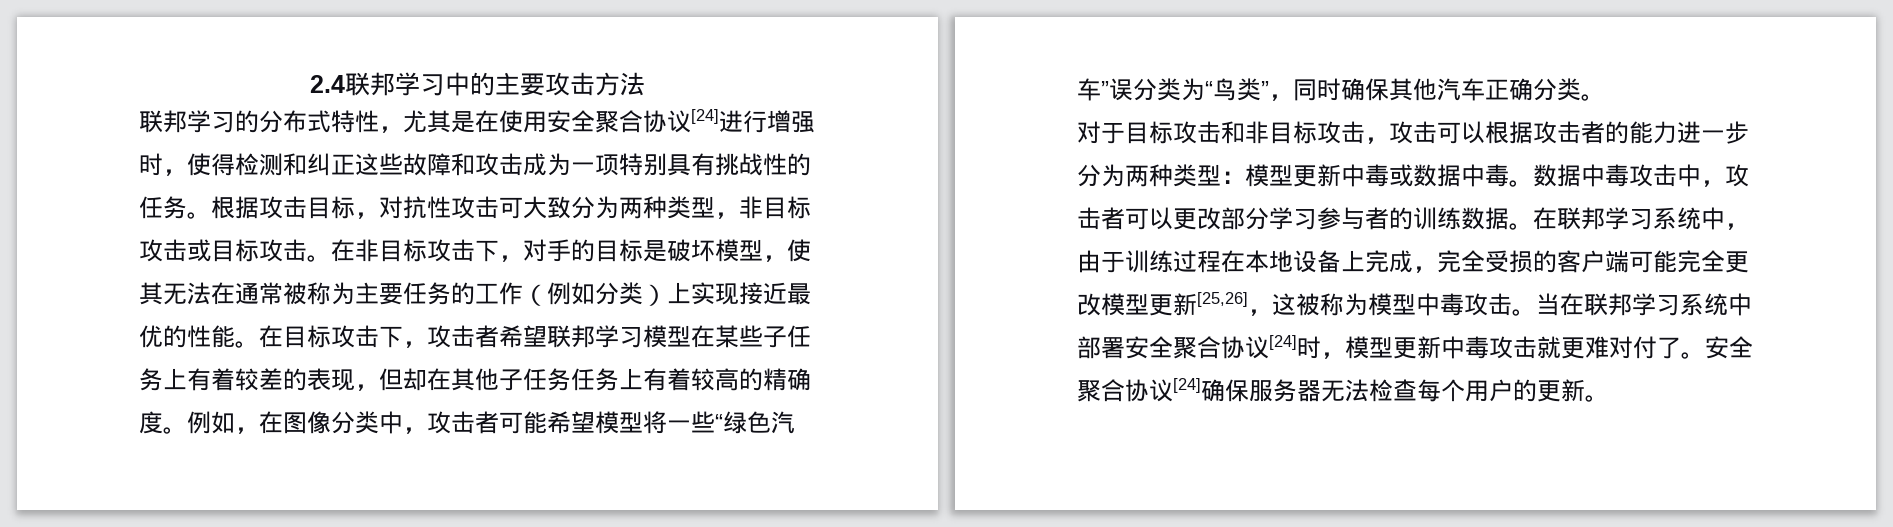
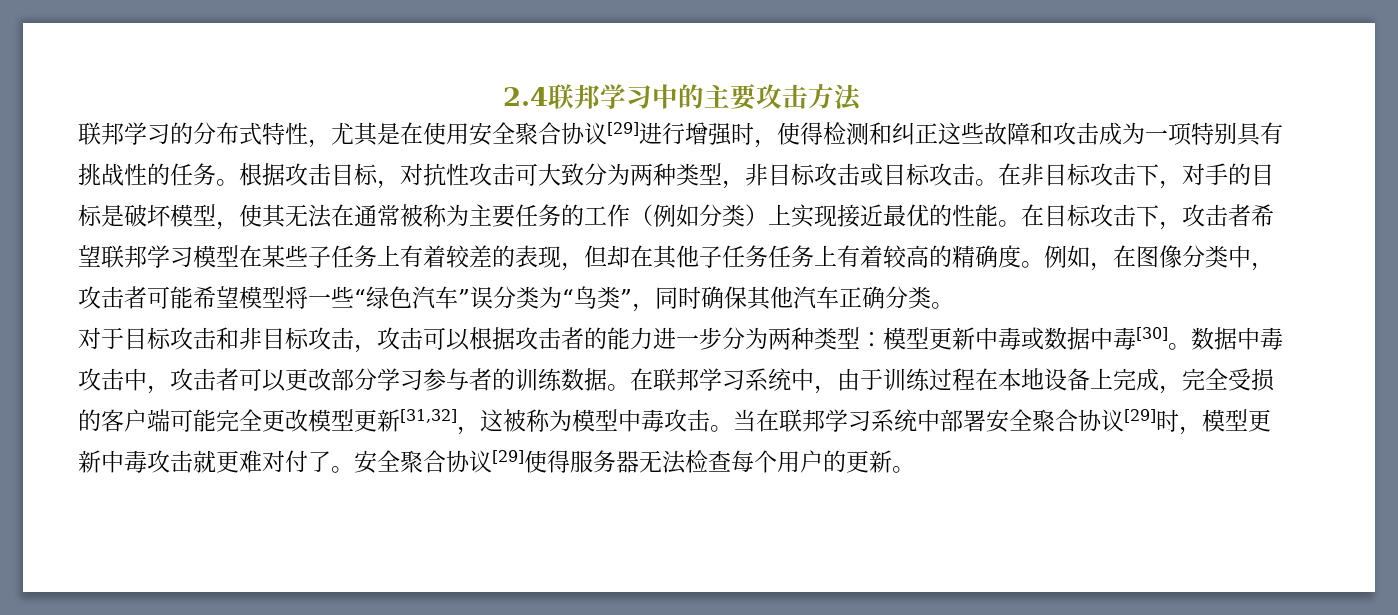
[691,109,719,124] [24] -> [607,122,639,136] [29]
(1509, 175) none -> [1136,327,1168,341] [30]
[1197,292,1248,307] [25,26] -> [400,409,457,423] [31,32]
[1269,335,1297,350] [24] -> [1124,409,1156,423] [29]
[1173,378,1249,402] [24]确保 -> [492,450,570,473] [29]使得

